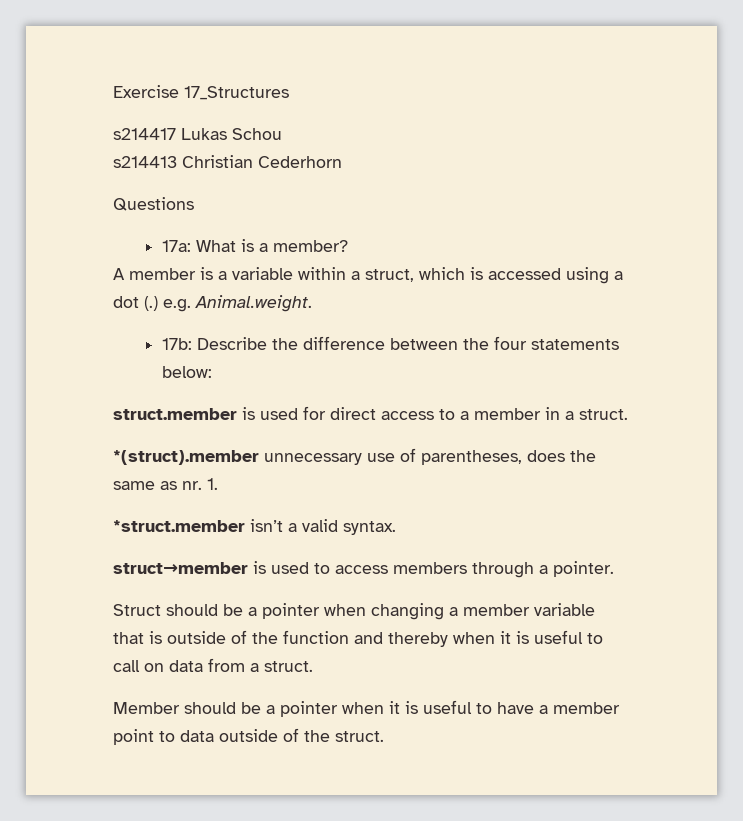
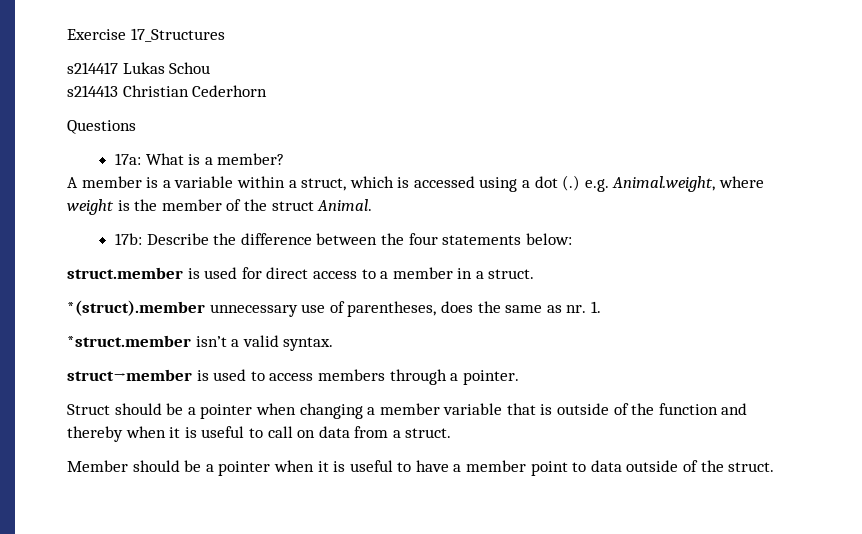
[195,295,312,312] Animal.weight. -> [612,176,765,192] [67,199,373,215] Animal.weight, where weight is the member of the struct Animal.

